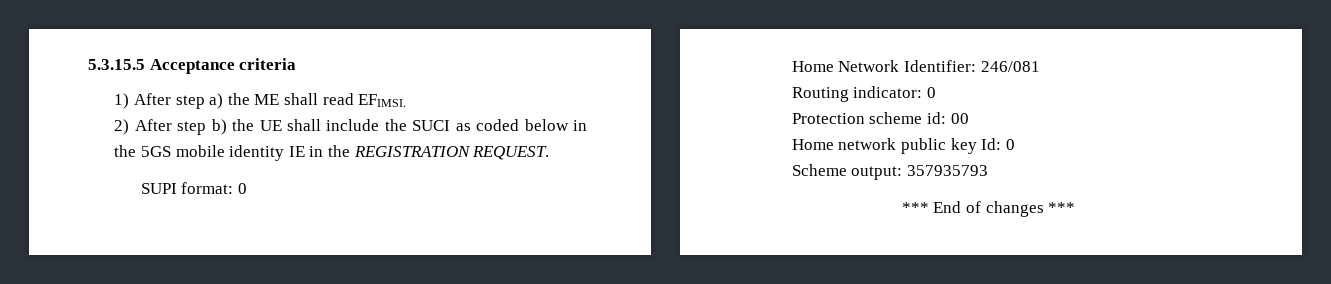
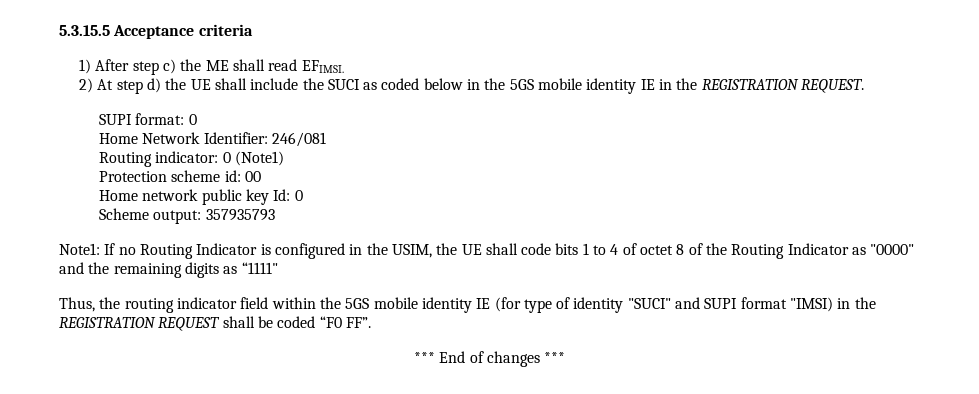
[209,93,224,109] a) -> [162,59,176,74] c)
[134,119,227,135] After step b) -> [97,78,161,94] At step d)
(937, 92) none -> [234,151,284,166] (Note1)
(989, 170) none -> [59,243,915,259] [59,262,278,278] [59,297,876,313] [59,316,371,331] // Note1: If no Routing Indicator is configured in the USIM, the UE shall code bits 1 to 4 of octet 8 of the Routing Indicator as "0000" and the remaining digits as “1111" // Thus, the routing indicator field within the 5GS mobile identity IE (for type of identity "SUCI" and SUPI format "IMSI) in the REGISTRATION REQUEST shall be coded “F0 FF”.

